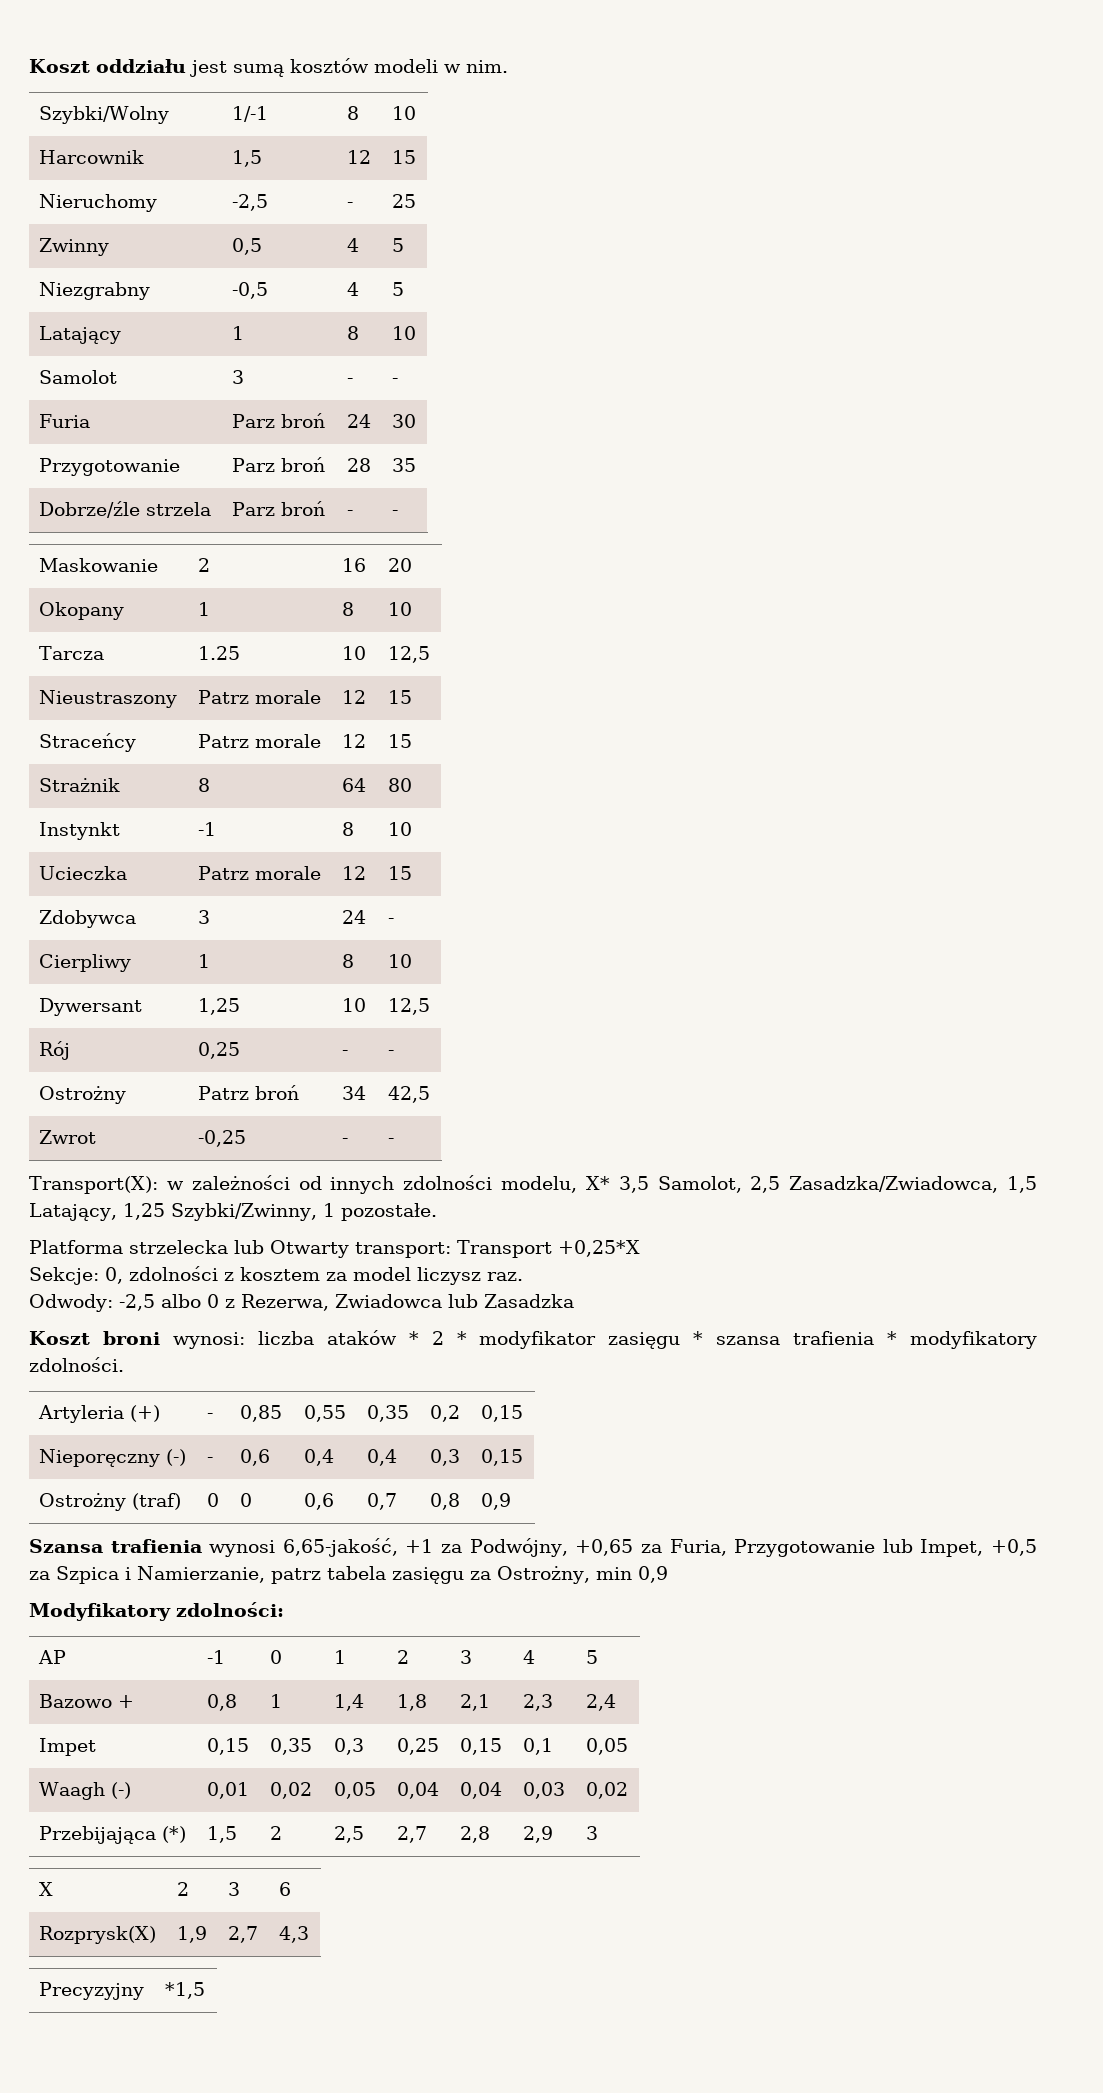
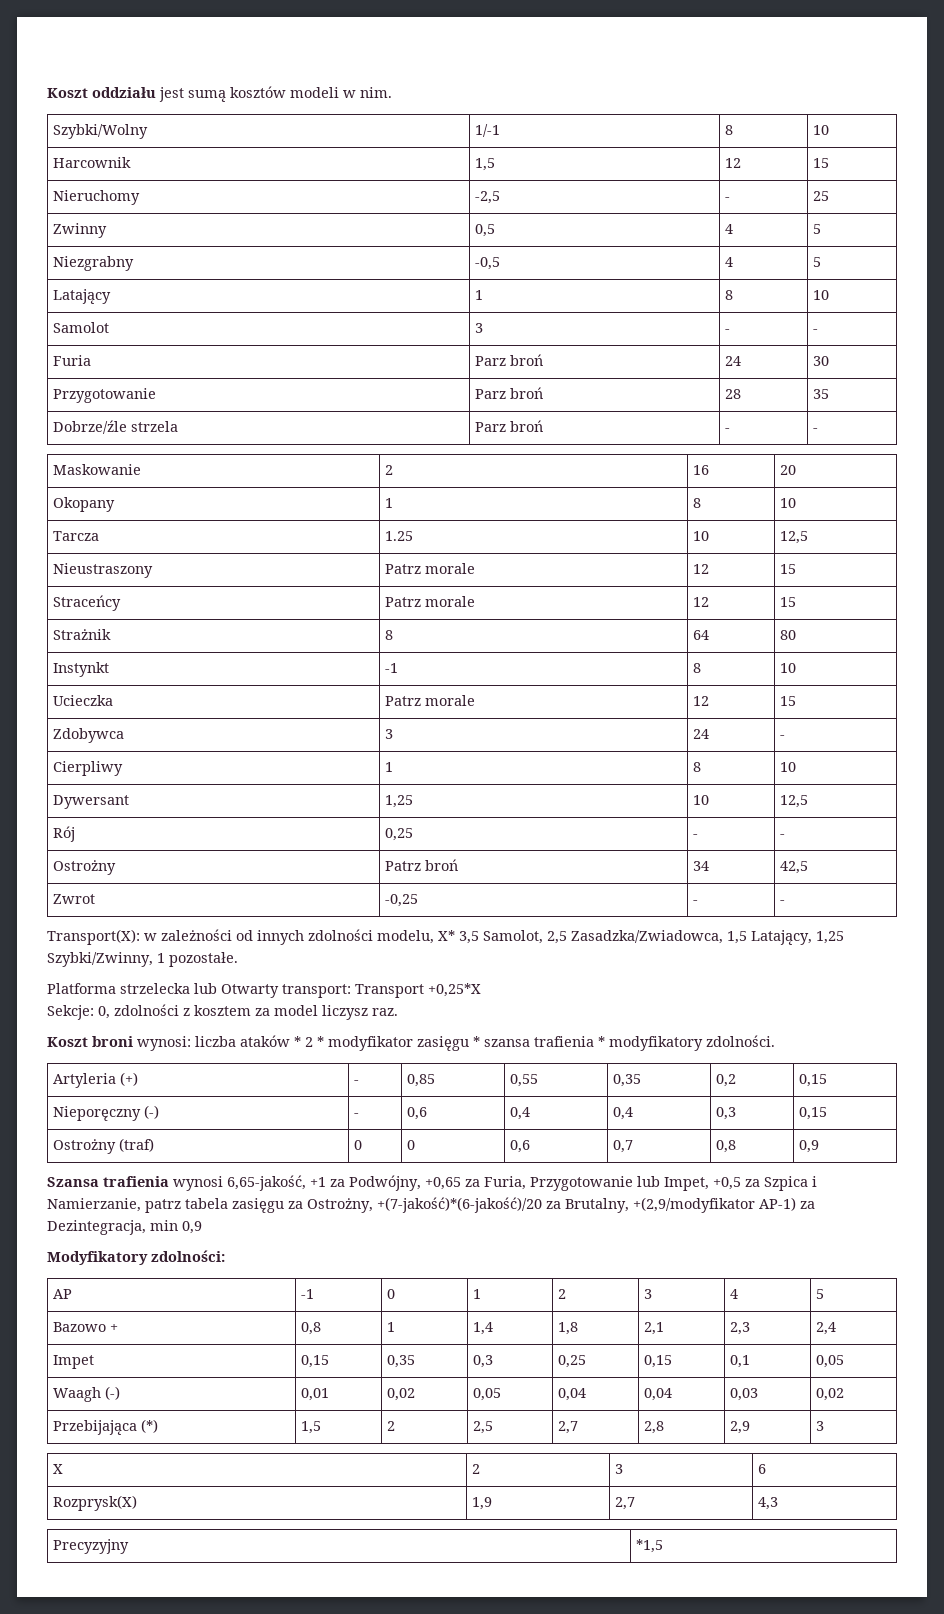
[29,1294,574,1312] // Odwody: -2,5 albo 0 z Rezerwa, Zwiadowca lub Zasadzka -> (398, 1012) none
(590, 1575) none -> [377,1197,815,1213] [47,1220,146,1235] +(7-jakość)*(6-jakość)/20 za Brutalny, +(2,9/modyfikator AP-1) za Dezintegracja,

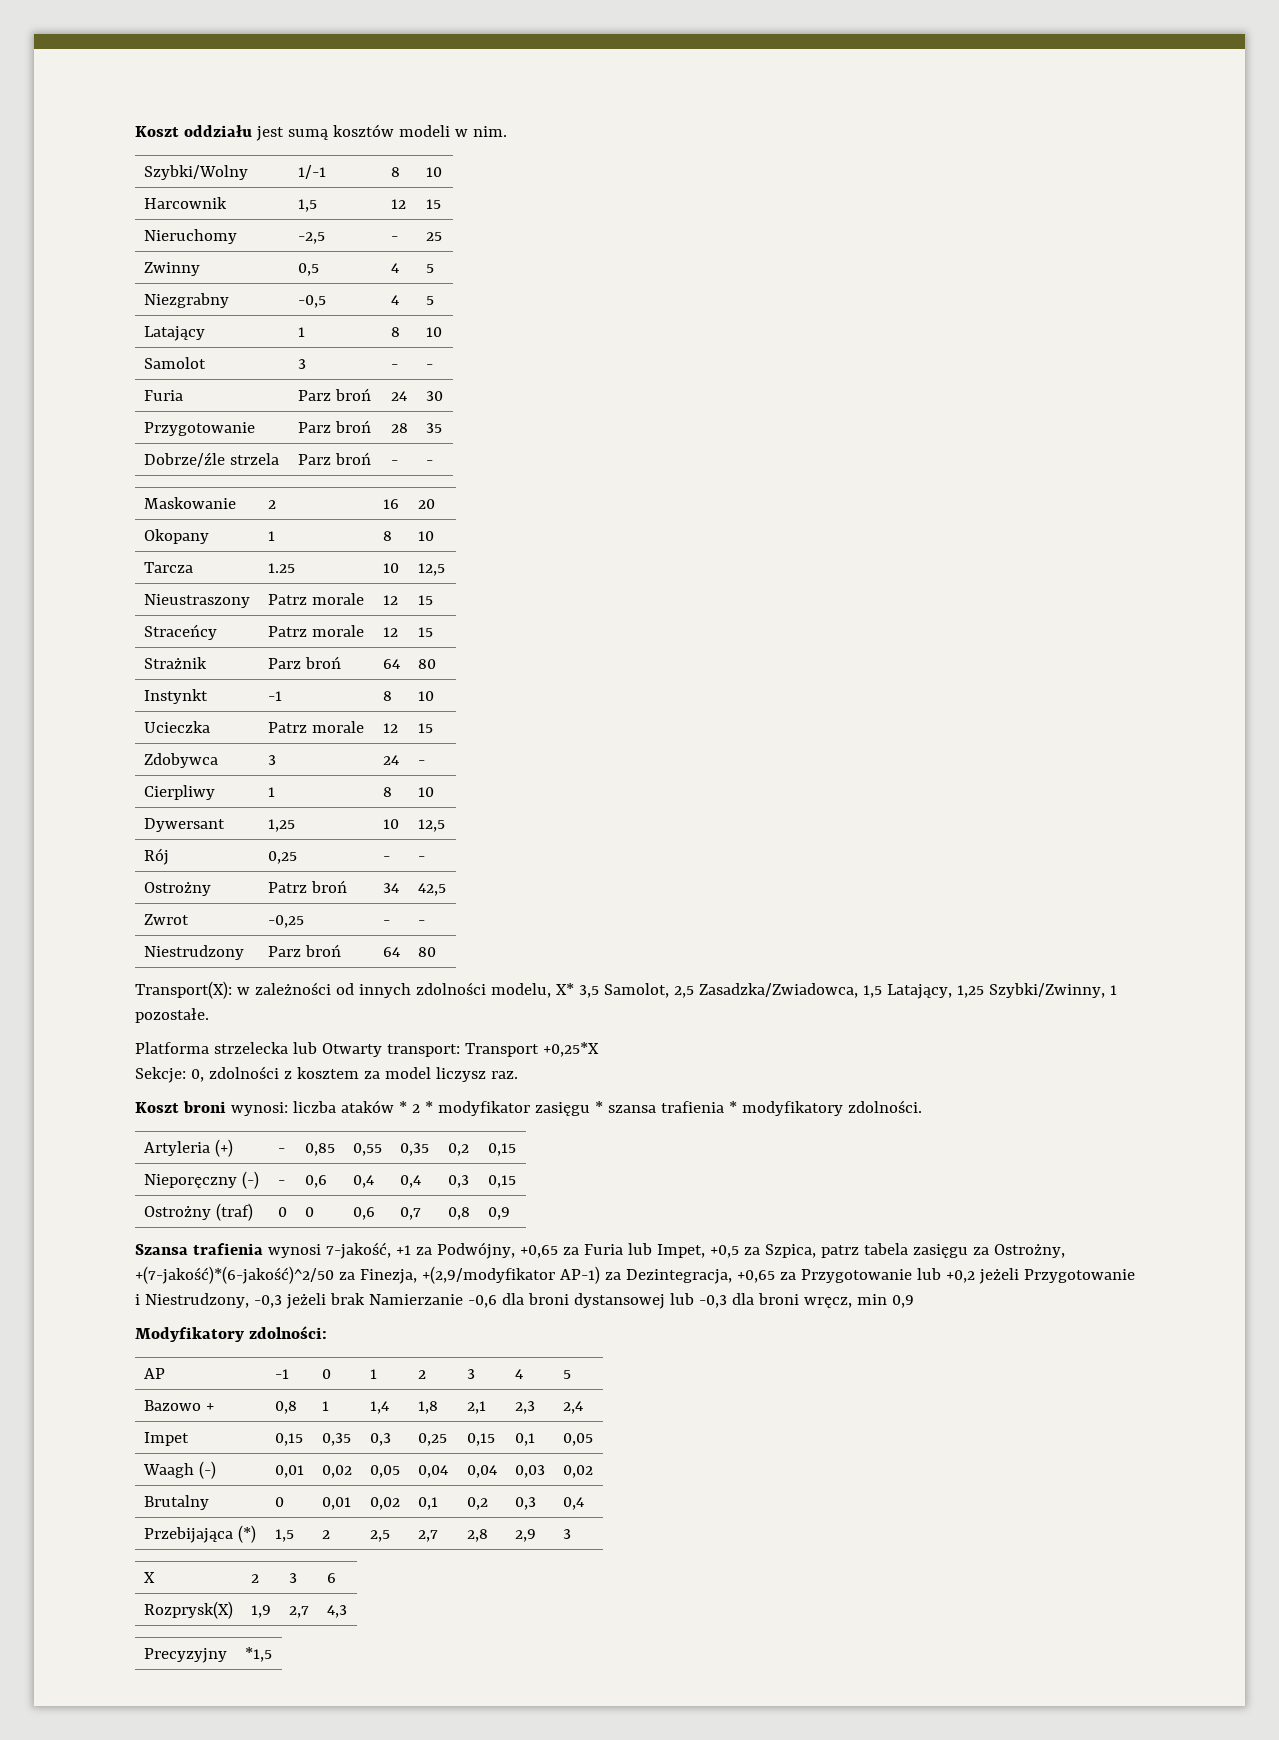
[385,630,394,640] 8 -> [267,656,341,669] Parz broń
(786, 902) none -> [143,945,244,960] [267,944,341,957] [382,947,400,957] [417,947,436,957] // Niestrudzony | Parz broń | 64 | 80
[227,1175,306,1191] 6,65-jakość, -> [325,1242,391,1259] 7-jakość,
[484,1176,633,1191] Furia, Przygotowanie -> [583,1244,623,1255] Furia
[764,1176,817,1191] [47,1198,141,1212] Szpica i Namierzanie, -> [764,1244,816,1258] Szpica,
[377,1197,629,1213] +(7-jakość)*(6-jakość)/20 za Brutalny, -> [135,1266,417,1284] +(7-jakość)*(6-jakość)^2/50 za Finezja,
(146, 1227) none -> [736,1268,1135,1284] [135,1293,852,1309] +0,65 za Przygotowanie lub +0,2 jeżeli Przygotowanie i Niestrudzony, -0,3 jeżeli brak Namierzanie -0,6 dla broni dystansowej lub -0,3 dla broni wręcz,
(845, 1394) none -> [143,1495,209,1510] [274,1497,284,1507] [321,1497,351,1510] [369,1497,400,1510] [417,1497,438,1510] [466,1497,488,1510] [514,1497,536,1510] [562,1497,584,1510] // Brutalny | 0 | 0,01 | 0,02 | 0,1 | 0,2 | 0,3 | 0,4

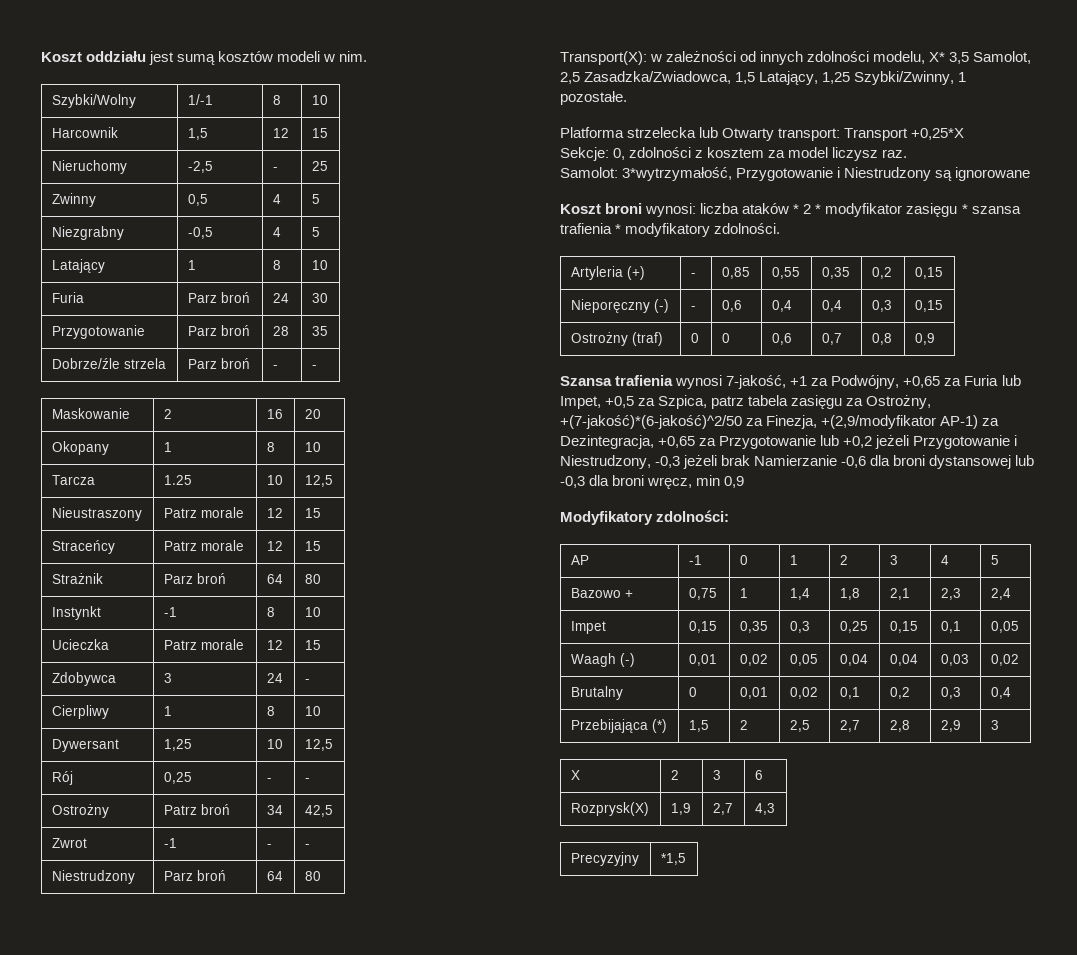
[143,357,206,369] [297,359,306,369] [390,364,398,369] [425,364,433,369] // Samolot | 3 | - | - -> (328, 265) none
[267,915,304,928] -0,25 -> [163,838,177,848] -1
(518, 1075) none -> [560,167,1031,181] // Samolot: 3*wytrzymałość, Przygotowanie i Niestrudzony są ignorowane
[274,1401,297,1414] 0,8 -> [688,588,717,600] 0,75

